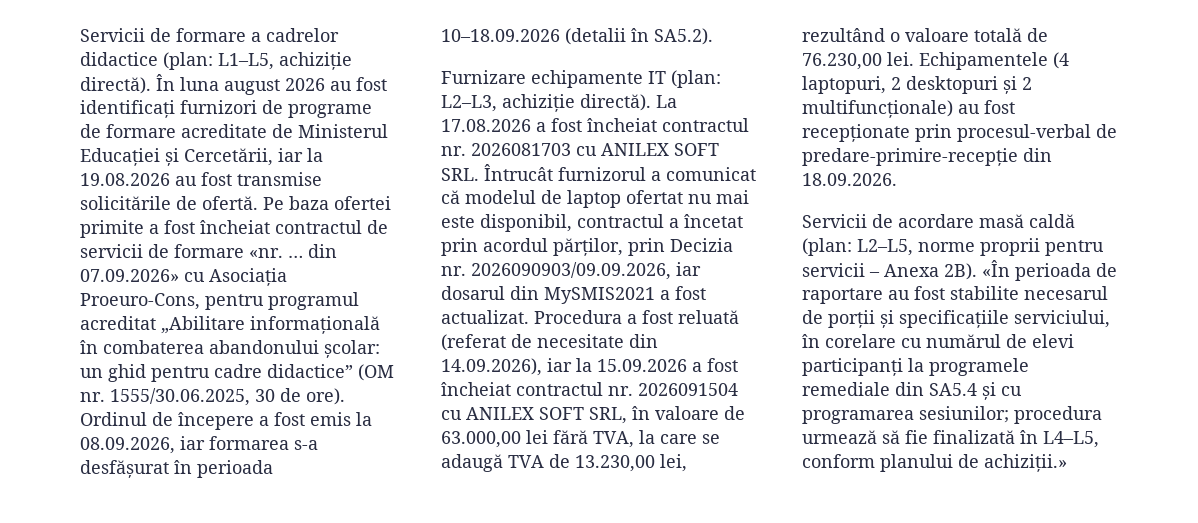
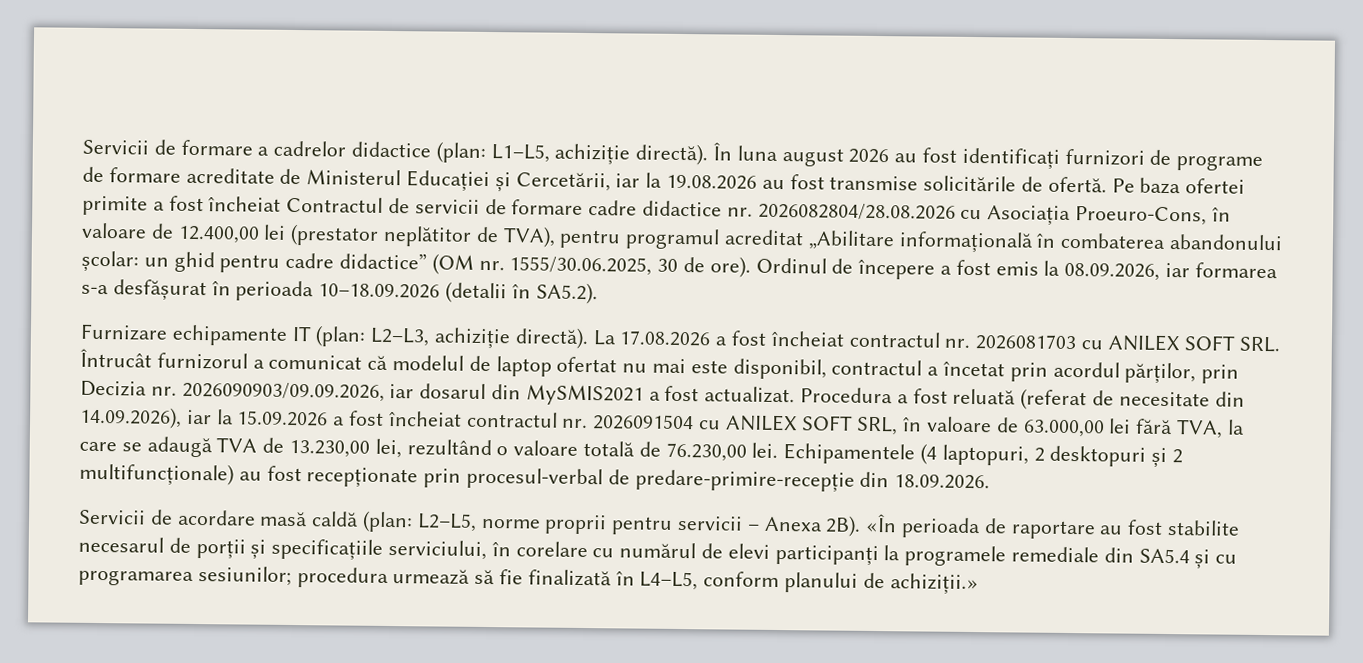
[275,220,362,234] contractul -> [286,196,384,213] Contractul
[249,244,337,258] [80,268,287,286] [80,293,200,310] «nr. … din 07.09.2026» cu Asociația Proeuro-Cons, -> [588,200,1231,226] [81,222,556,248] cadre didactice nr. 2026082804/28.08.2026 cu Asociația Proeuro-Cons, în valoare de 12.400,00 lei (prestator neplătitor de TVA),

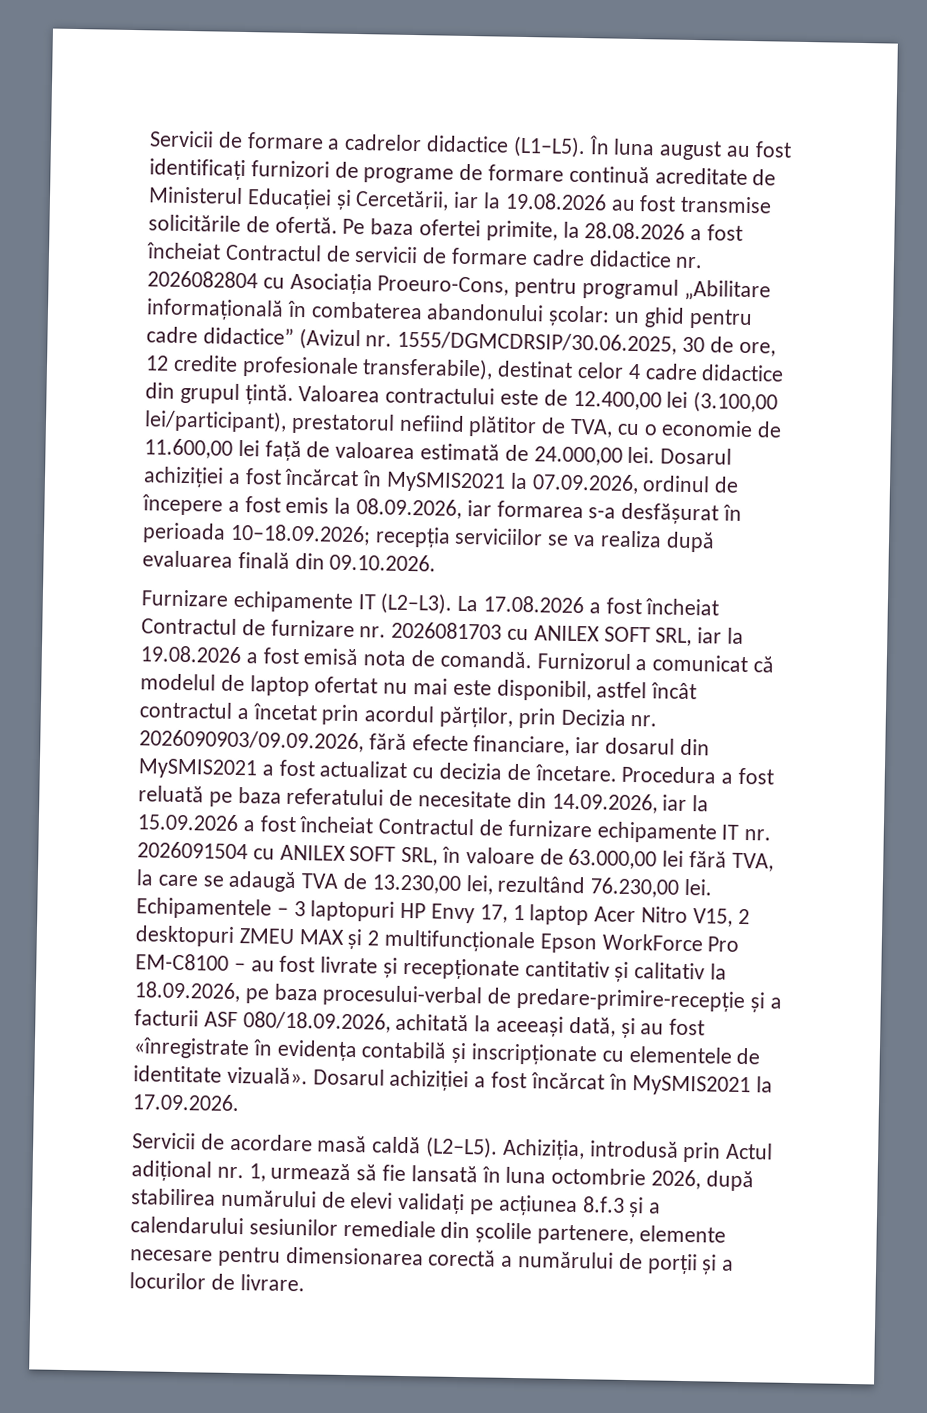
[435,141,709,166] (plan: L1–L5, achiziție directă). -> [512,135,586,159] (L1–L5).
[848,148,890,164] 2026 -> (723, 150) none
(181, 175) none -> [568,165,650,184] continuă
[82,195,148,216] primite -> [485,220,686,242] primite, la 28.08.2026
[757,202,956,221] 2026082804/28.08.2026 -> [147,270,258,289] 2026082804
[1211,207,1231,222] [81,222,556,248] în valoare de 12.400,00 lei (prestator neplătitor de TVA), -> (510, 285) none
[724,229,805,246] acreditat -> (680, 289) none
[431,253,827,278] (OM nr. 1555/30.06.2025, 30 de ore). Ordinul -> [298,328,776,357] [145,354,785,382] [145,382,779,414] [144,409,783,438] [144,438,733,466] [143,466,711,495] (Avizul nr. 1555/DGMCDRSIP/30.06.2025, 30 de ore, 12 credite profesionale transferabile), destinat celor 4 cadre didactice din grupul țintă. Valoarea contractului este de 12.400,00 lei (3.100,00 lei/participant), prestatorul nefiind plătitor de TVA, cu o economie de 11.600,00 lei față de valoarea estimată de 24.000,00 lei. Dosarul achiziției a fost încărcat în MySMIS2021 la 07.09.2026, ordinul
[318,281,598,305] 10–18.09.2026 (detalii în SA5.2). -> [229,523,715,553] [142,550,437,572] 10–18.09.2026; recepția serviciilor se va realiza după evaluarea finală din 09.10.2026.
[315,325,589,350] (plan: L2–L3, achiziție directă). -> [380,592,454,615] (L2–L3).
[848,331,941,348] contractul -> [141,617,355,638] Contractul de furnizare
[1239,336,1281,353] [80,348,248,370] SRL. Întrucât furnizorul -> [655,627,745,647] [140,645,631,670] SRL, iar la 19.08.2026 a fost emisă nota de comandă. Furnizorul
(827, 369) none -> [596,681,698,700] astfel încât
(385, 391) none -> [368,733,571,756] fără efecte financiare,
[704,386,796,404] actualizat. -> [319,760,617,782] actualizat cu decizia de încetare.
[1020,388,1088,411] (referat -> [208,786,385,807] pe baza referatului
[79,406,182,429] 14.09.2026), -> [551,792,658,814] 14.09.2026,
[466,411,558,428] contractul -> [378,817,740,844] Contractul de furnizare echipamente IT
[496,440,1184,468] [79,462,991,492] o valoare totală de 76.230,00 lei. Echipamentele (4 laptopuri, 2 desktopuri și 2 multifuncționale) au fost recepționate prin procesul-verbal de predare-primire-recepție din 18.09.2026. -> [590,877,713,898] [136,897,750,927] [135,925,740,954] [135,953,728,982] [134,981,782,1013] [134,1009,706,1039] [133,1037,761,1066] [133,1065,774,1097] [132,1093,240,1112] 76.230,00 lei. Echipamentele – 3 laptopuri HP Envy 17, 1 laptop Acer Nitro V15, 2 desktopuri ZMEU MAX și 2 multifuncționale Epson WorkForce Pro EM-C8100 – au fost livrate și recepționate cantitativ și calitativ la 18.09.2026, pe baza procesului-verbal de predare-primire-recepție și a facturii ASF 080/18.09.2026, achitată la aceeași dată, și au fost «înregistrate în evidența contabilă și inscripționate cu elementele de identitate vizuală». Dosarul achiziției a fost încărcat în MySMIS2021 la 17.09.2026.
[362,510,1241,540] [78,536,1238,569] [78,566,979,595] (plan: L2–L5, norme proprii pentru servicii – Anexa 2B). «În perioada de raportare au fost stabilite necesarul de porții și specificațiile serviciului, în corelare cu numărul de elevi participanți la programele remediale din SA5.4 și cu programarea sesiunilor; procedura urmează să fie finalizată în L4–L5, conform planului de achiziții.» -> [425,1136,774,1163] [131,1160,754,1192] [131,1188,662,1218] [130,1216,726,1246] [130,1246,735,1275] [129,1272,305,1292] (L2–L5). Achiziția, introdusă prin Actul adițional nr. 1, urmează să fie lansată în luna octombrie 2026, după stabilirea numărului de elevi validați pe acțiunea 8.f.3 și a calendarului sesiunilor remediale din școlile partenere, elemente necesare pentru dimensionarea corectă a numărului de porții și a locurilor de livrare.

